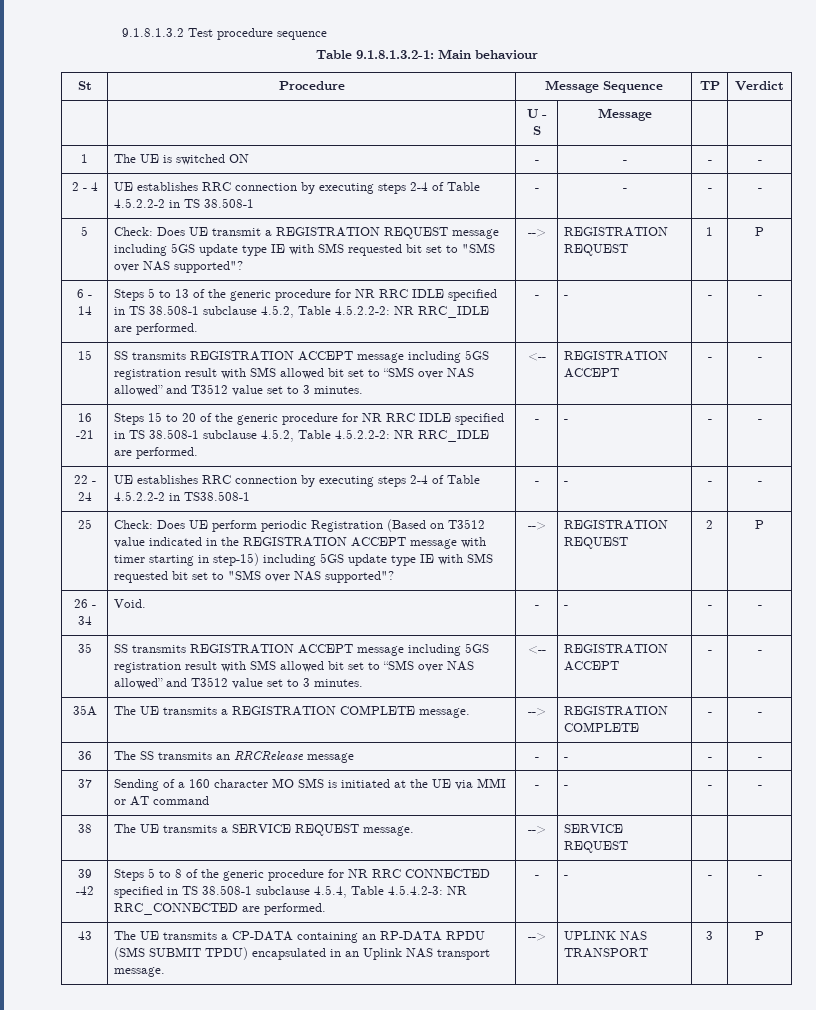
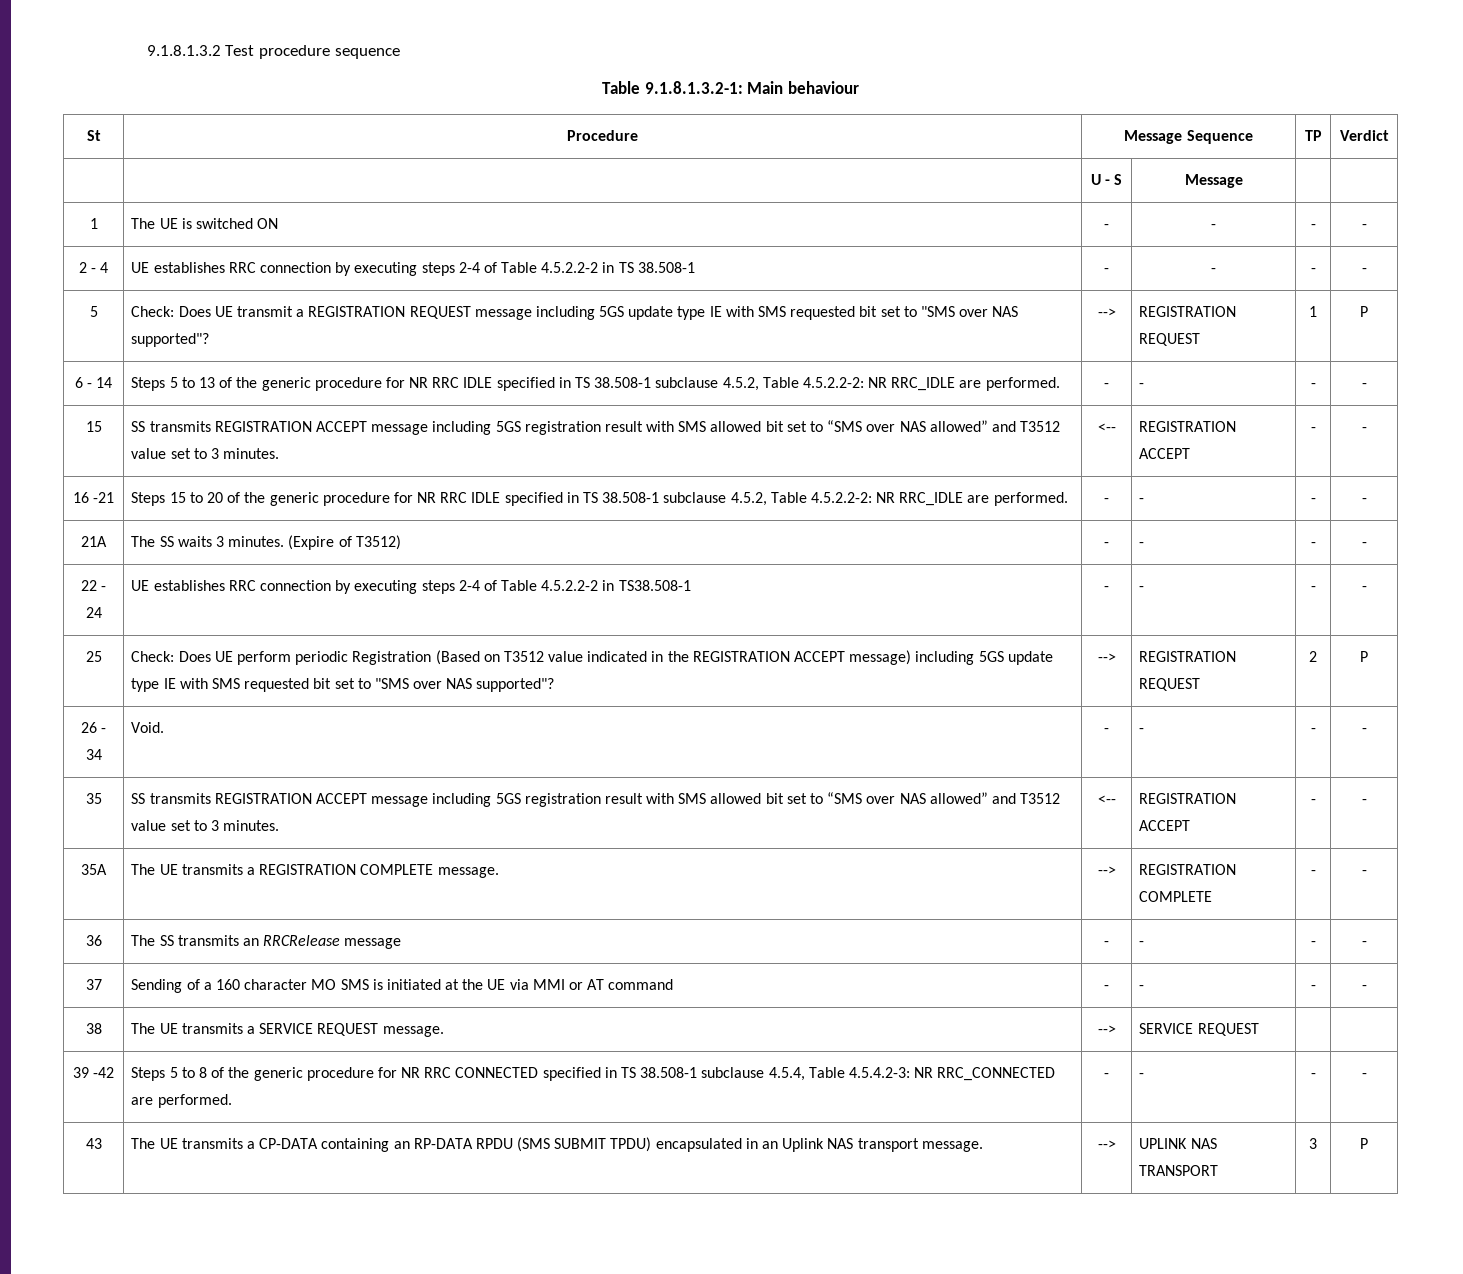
(762, 420) none -> [81,536,107,547] [131,535,401,550] [1104,542,1109,547] [1139,542,1145,547] [1310,542,1316,547] [1361,542,1367,547] // 21A | The SS waits 3 minutes. (Expire of T3512) | - | - | - | -
[410,537,487,549] [114,553,260,566] message with timer starting in step-15) -> [849,650,912,665] message)

